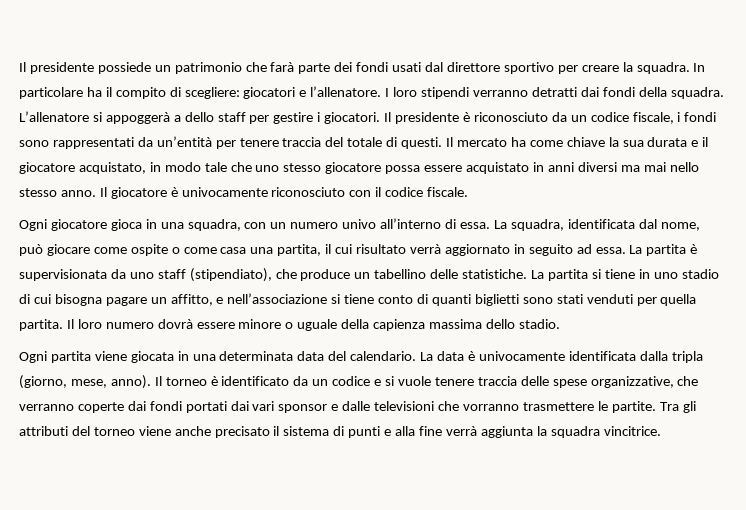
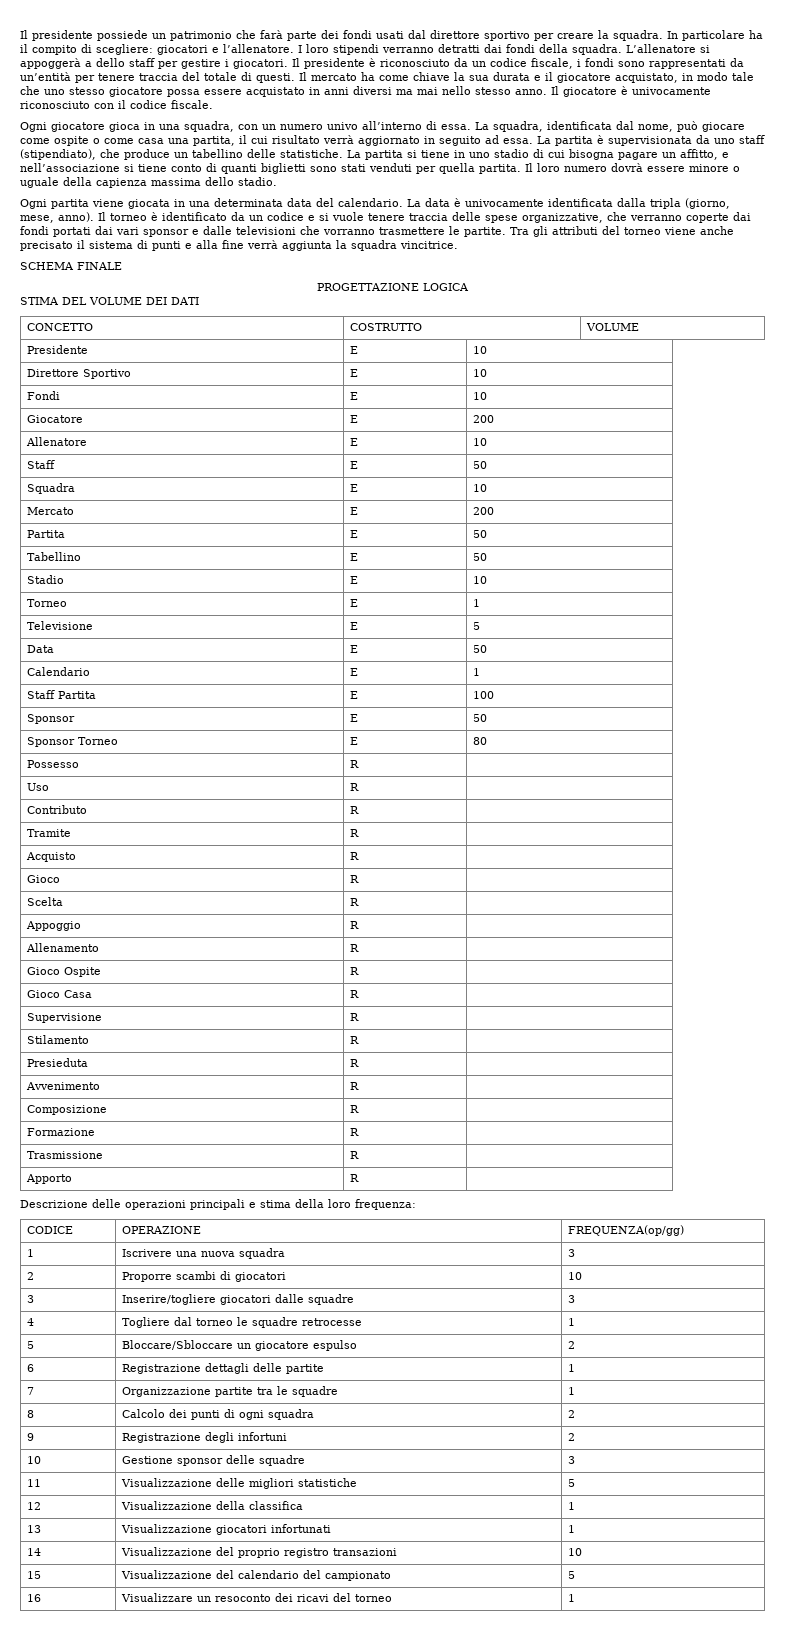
(661, 431) none -> [20,262,122,270] [317,283,469,291] [20,297,199,305] [27,323,94,331] [350,323,423,331] [586,323,640,331] [27,345,89,354] [350,346,359,354] [473,346,488,354] [27,369,132,379] [350,369,359,377] [473,369,488,377] [27,391,61,400] [350,392,359,400] [473,392,488,400] [27,415,84,423] [350,415,359,423] [473,415,495,423] [26,437,88,446] [350,438,359,446] [473,438,488,446] [27,460,56,469] [350,461,359,469] [473,461,488,469] [27,483,76,494] [350,484,359,492] [473,484,488,492] [27,507,75,515] [350,507,359,515] [473,507,495,515] [27,530,66,538] [350,530,359,538] [473,530,488,538] [27,552,82,561] [350,553,359,561] [473,553,488,561] [27,575,65,584] [350,576,359,584] [473,576,488,584] [27,599,68,607] [350,599,359,607] [473,599,481,607] [27,621,94,630] [350,622,359,630] [473,622,481,630] [27,645,55,653] [350,645,359,653] [473,645,488,653] [27,667,91,676] [350,668,359,676] [473,668,481,676] [27,690,97,699] [350,691,359,699] [473,691,495,699] [27,714,76,724] [350,714,359,722] [473,714,488,722] [27,737,119,747] [350,737,359,745] [473,737,488,745] [27,760,80,768] [350,760,360,768] [27,783,50,791] [350,783,360,791] [27,805,88,814] [350,806,360,814] [27,829,72,837] [350,829,360,837] [26,852,77,862] [350,852,360,860] [27,875,61,883] [350,875,360,883] [27,897,64,906] [350,898,360,906] [26,921,82,931] [350,921,360,929] [26,943,100,952] [350,944,360,952] [27,967,102,977] [350,967,360,975] [27,990,93,998] [350,990,360,998] [27,1013,103,1023] [350,1013,360,1021] [27,1035,90,1044] [350,1036,360,1044] [27,1058,89,1067] [350,1059,360,1067] [26,1082,101,1090] [350,1082,360,1090] [27,1105,108,1115] [350,1105,360,1113] [27,1128,96,1136] [350,1128,360,1136] [27,1151,104,1159] [350,1151,360,1159] [26,1174,73,1184] [350,1174,360,1182] [20,1199,416,1210] [27,1226,74,1234] [122,1226,202,1234] [568,1225,685,1236] [27,1249,35,1257] [122,1248,286,1259] [568,1249,576,1257] [27,1272,35,1280] [122,1271,287,1282] [568,1272,583,1280] [27,1295,35,1303] [122,1294,355,1305] [568,1295,576,1303] [27,1318,35,1326] [122,1317,363,1328] [568,1318,576,1326] [27,1341,35,1349] [122,1340,358,1351] [568,1341,576,1349] [27,1364,35,1372] [122,1363,325,1374] [568,1364,576,1372] [27,1387,35,1395] [122,1386,339,1397] [568,1387,576,1395] [27,1410,35,1418] [122,1409,315,1420] [568,1410,576,1418] [27,1433,35,1441] [122,1432,288,1443] [568,1433,576,1441] [27,1456,42,1464] [122,1455,306,1466] [568,1456,576,1464] [27,1479,42,1487] [121,1478,358,1489] [568,1479,576,1487] [27,1502,42,1510] [121,1501,304,1510] [568,1502,576,1510] [27,1525,42,1533] [121,1524,332,1535] [568,1525,576,1533] [27,1548,42,1556] [121,1547,398,1558] [568,1548,583,1556] [27,1571,42,1579] [121,1570,392,1581] [568,1571,576,1579] [27,1594,42,1602] [121,1593,393,1602] [568,1594,576,1602] // SCHEMA FINALE // PROGETTAZIONE LOGICA // STIMA DEL VOLUME DEI DATI // CONCETTO | COSTRUTTO | VOLUME // Presidente | E | 10 // Direttore Sportivo | E | 10 // Fondi | E | 10 // Giocatore | E | 200 // Allenatore | E | 10 // Staff | E | 50 // Squadra | E | 10 // Mercato | E | 200 // Partita | E | 50 // Tabellino | E | 50 // Stadio | E | 10 // Torneo | E | 1 // Televisione | E | 5 // Data | E | 50 // Calendario | E | 1 // Staff Partita | E | 100 // Sponsor | E | 50 // Sponsor Torneo | E | 80 // Possesso | R | // Uso | R | // Contributo | R | // Tramite | R | // Acquisto | R | // Gioco | R | // Scelta | R | // Appoggio | R | // Allenamento | R | // Gioco Ospite | R | // Gioco Casa | R | // Supervisione | R | // Stilamento | R | // Presieduta | R | // Avvenimento | R | // Composizione | R | // Formazione | R | // Trasmissione | R | // Apporto | R | // Descrizione delle operazioni principali e stima della loro frequenza: // CODICE | OPERAZIONE | FREQUENZA(op/gg) // 1 | Iscrivere una nuova squadra | 3 // 2 | Proporre scambi di giocatori | 10 // 3 | Inserire/togliere giocatori dalle squadre | 3 // 4 | Togliere dal torneo le squadre retrocesse | 1 // 5 | Bloccare/Sbloccare un giocatore espulso | 2 // 6 | Registrazione dettagli delle partite | 1 // 7 | Organizzazione partite tra le squadre | 1 // 8 | Calcolo dei punti di ogni squadra | 2 // 9 | Registrazione degli infortuni | 2 // 10 | Gestione sponsor delle squadre | 3 // 11 | Visualizzazione delle migliori statistiche | 5 // 12 | Visualizzazione della classifica | 1 // 13 | Visualizzazione giocatori infortunati | 1 // 14 | Visualizzazione del proprio registro transazioni | 10 // 15 | Visualizzazione del calendario del campionato | 5 // 16 | Visualizzare un resoconto dei ricavi del torneo | 1

